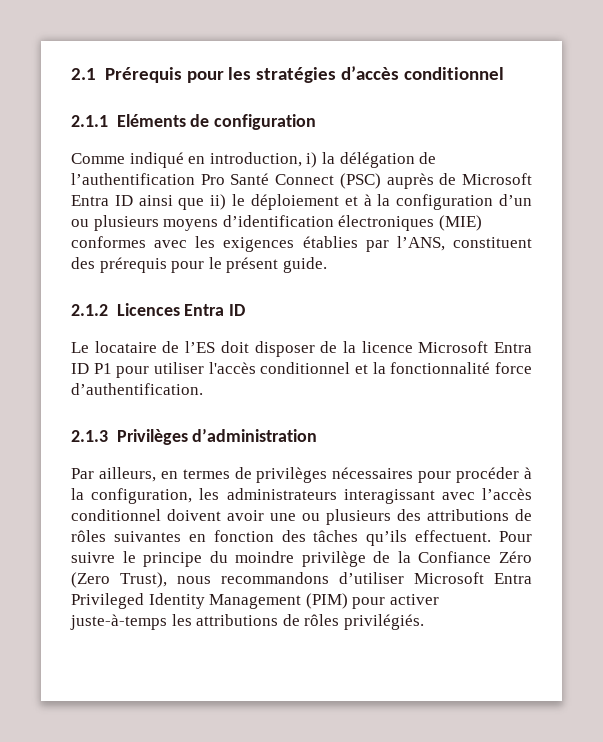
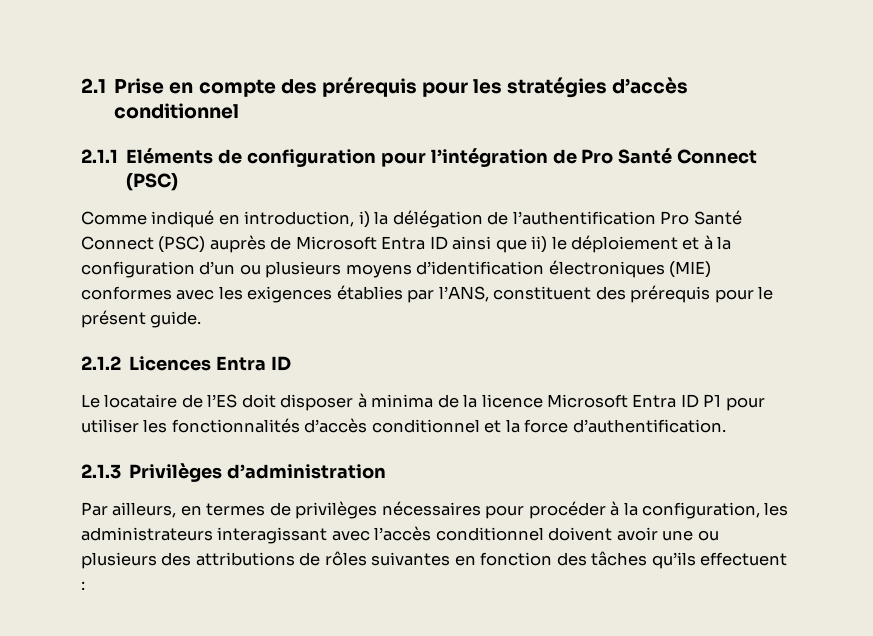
[104,67,182,83] Prérequis -> [114,77,417,97] Prise en compte des prérequis
(317, 122) none -> [380,148,758,167] [126,173,179,191] pour l’intégration de Pro Santé Connect (PSC)
(315, 349) none -> [357,393,434,408] à minima
[208,362,256,374] l'accès -> [143,418,368,433] les fonctionnalités d’accès
[390,362,491,374] fonctionnalité -> (520, 426) none
[415,530,532,542] [71,551,532,567] [71,572,532,588] [71,593,439,609] [70,614,424,630] effectuent. Pour suivre le principe du moindre privilège de la Confiance Zéro (Zero Trust), nous recommandons d’utiliser Microsoft Entra Privileged Identity Management (PIM) pour activer juste-à-temps les attributions de rôles privilégiés. -> [700,552,788,566] [81,581,85,590] effectuent :

